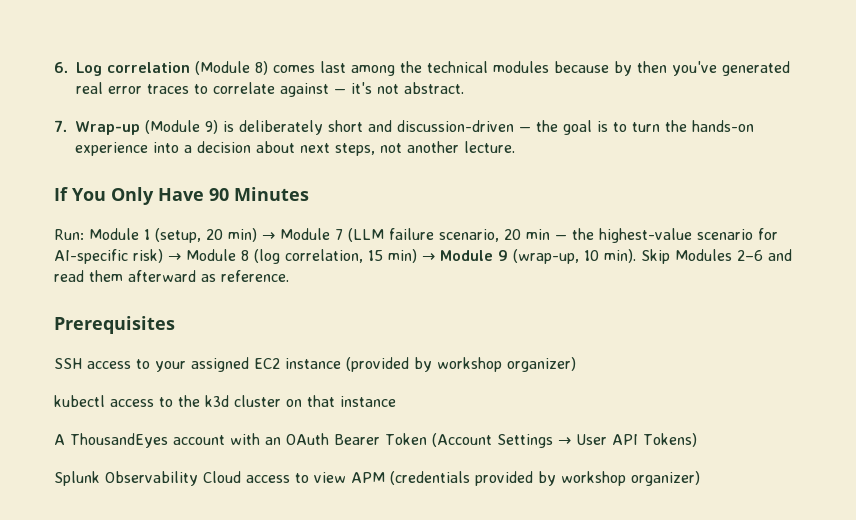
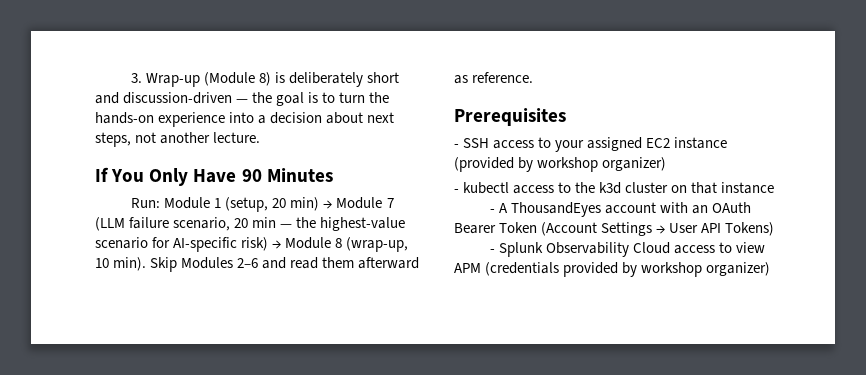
[54,61,790,76] [76,82,464,97] [54,120,219,135] 6. Log correlation (Module 8) comes last among the technical modules because by then you've generated real error traces to correlate against — it's not abstract. // 7. Wrap-up (Module 9) -> [131,72,272,87] 3. Wrap-up (Module 8)
[254,249,508,264] (log correlation, 15 min) → Module 9 -> (343, 243) none
(175, 325) none -> [454,144,459,148] -
(576, 364) none -> [454,189,459,193] -
(396, 401) none -> [490,209,496,213] -
(697, 440) none -> [490,249,496,253] -

